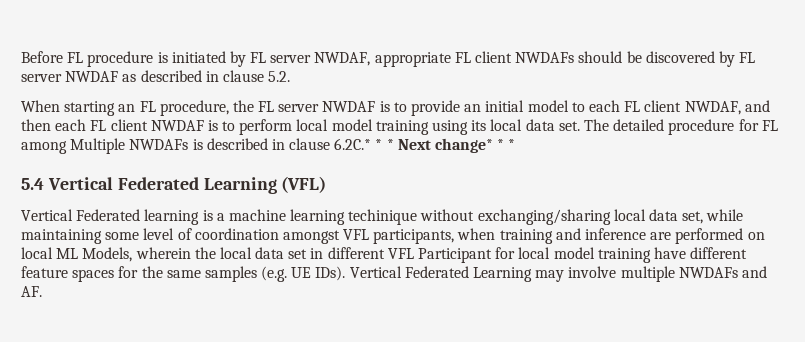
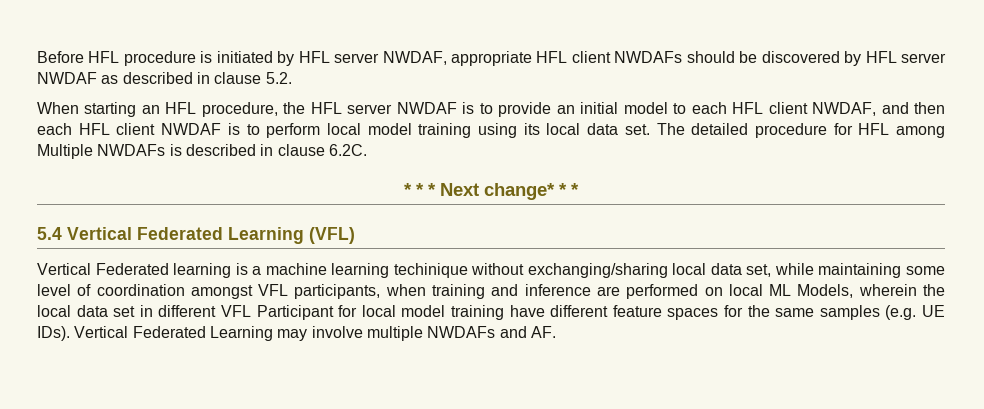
[67,52,84,63] FL -> [88,51,120,63] HFL
[250,52,267,63] FL -> [298,51,330,63] HFL
[454,52,471,63] FL -> [536,51,568,63] HFL
[739,52,756,63] FL -> [865,51,897,63] HFL
[139,101,156,112] FL -> [165,102,197,114] HFL
[258,101,275,112] FL -> [310,102,342,114] HFL
[624,101,641,112] FL -> [732,102,764,114] HFL
[90,120,107,131] FL -> [78,123,110,135] HFL
[761,120,778,131] FL -> [858,123,890,135] HFL
[334,138,372,150] 6.2C.* -> [328,144,367,156] [404,183,412,196] 6.2C. // *

